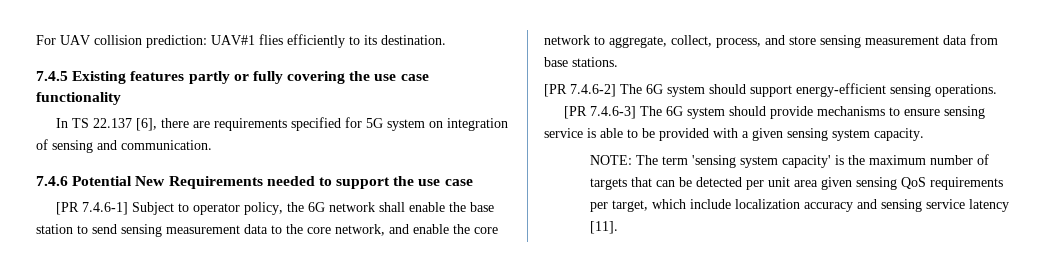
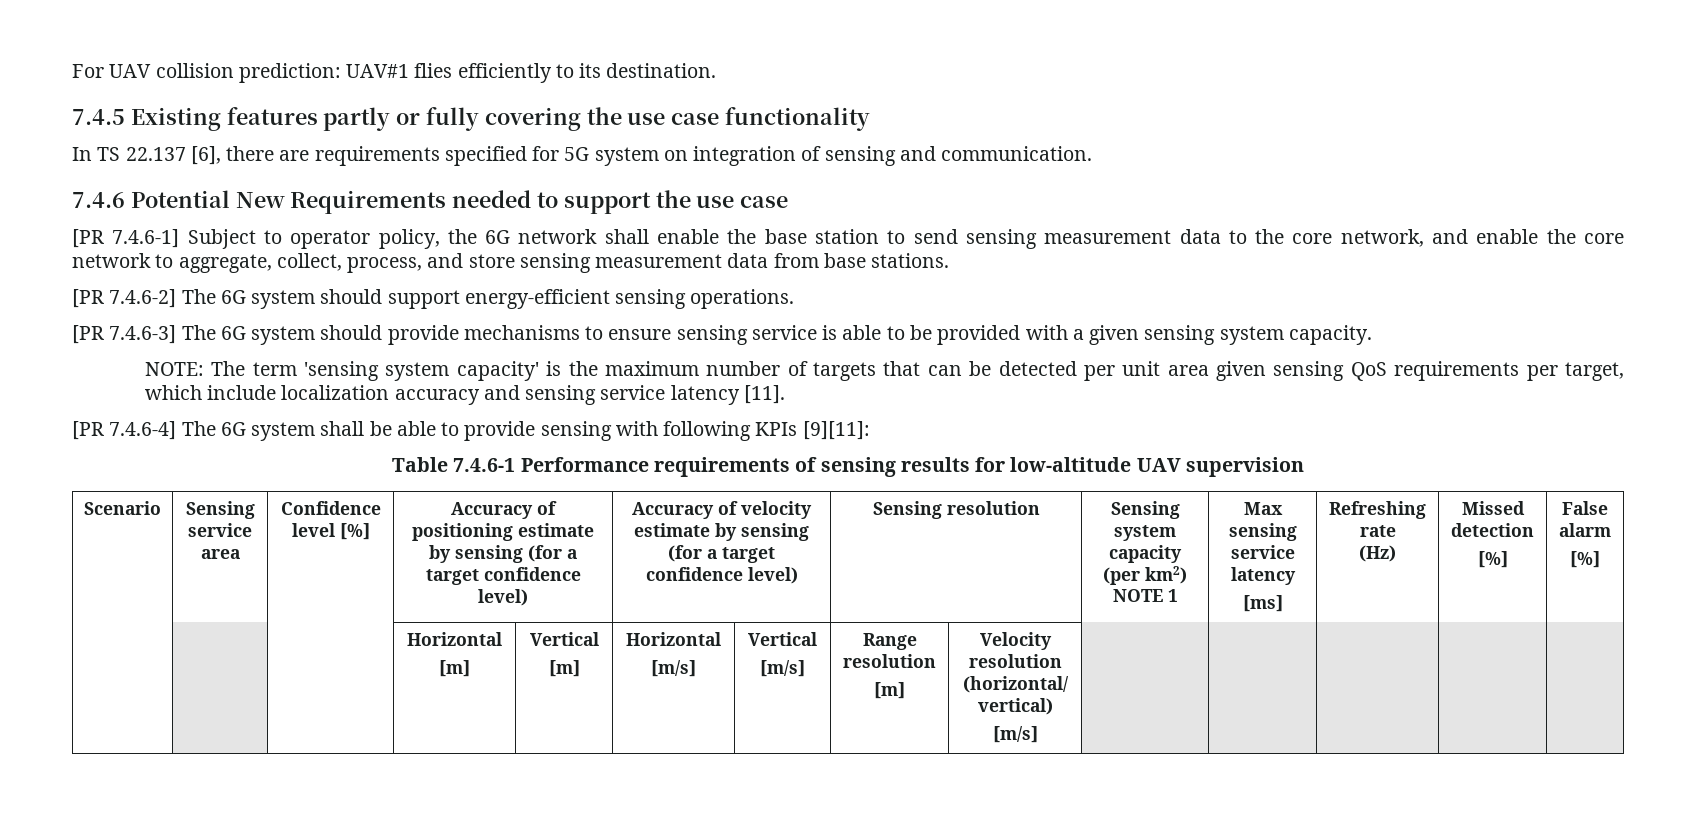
(618, 227) none -> [72,421,870,441] [392,457,1304,477] [84,501,161,515] [185,501,255,519] [188,523,252,537] [200,549,240,559] [280,501,381,515] [291,523,370,540] [451,501,557,519] [412,523,594,541] [429,545,577,563] [425,567,581,585] [478,589,528,606] [632,501,813,519] [634,523,810,541] [668,545,776,563] [645,567,798,584] [872,501,1040,519] [1110,501,1180,519] [1114,525,1176,541] [1109,545,1182,563] [1103,566,1187,585] [1112,589,1178,602] [1243,502,1283,515] [1228,523,1297,541] [1230,545,1295,559] [1230,567,1296,585] [1242,595,1283,612] [1329,501,1426,519] [1359,525,1396,537] [1359,545,1396,562] [1461,501,1525,515] [1451,523,1534,537] [1477,551,1508,568] [1562,501,1608,515] [1559,523,1611,537] [1570,551,1600,568] [407,632,502,646] [439,660,470,677] [529,632,599,646] [548,660,580,677] [626,632,722,646] [651,660,697,677] [748,632,818,646] [760,660,806,677] [862,633,917,650] [843,654,937,668] [874,682,906,699] [979,632,1052,650] [968,654,1062,668] [962,676,1069,693] [977,698,1053,715] [992,726,1038,743] // [PR 7.4.6-4] The 6G system shall be able to provide sensing with following KPIs [9][11]: // Table 7.4.6-1 Performance requirements of sensing results for low-altitude UAV supervision // Scenario | Sensing service area | Confidence level [%] | Accuracy of positioning estimate by sensing (for a target confidence level) | Accuracy of velocity estimate by sensing (for a target confidence level) | Sensing resolution | Sensing system capacity (per km2) NOTE 1 | Max sensing service latency // [ms] | Refreshing rate // (Hz) | Missed detection // [%] | False alarm // [%] // | | | Horizontal // [m] | Vertical // [m] | Horizontal // [m/s] | Vertical // [m/s] | Range resolution // [m] | Velocity resolution (horizontal/ vertical) // [m/s] | | | | |

